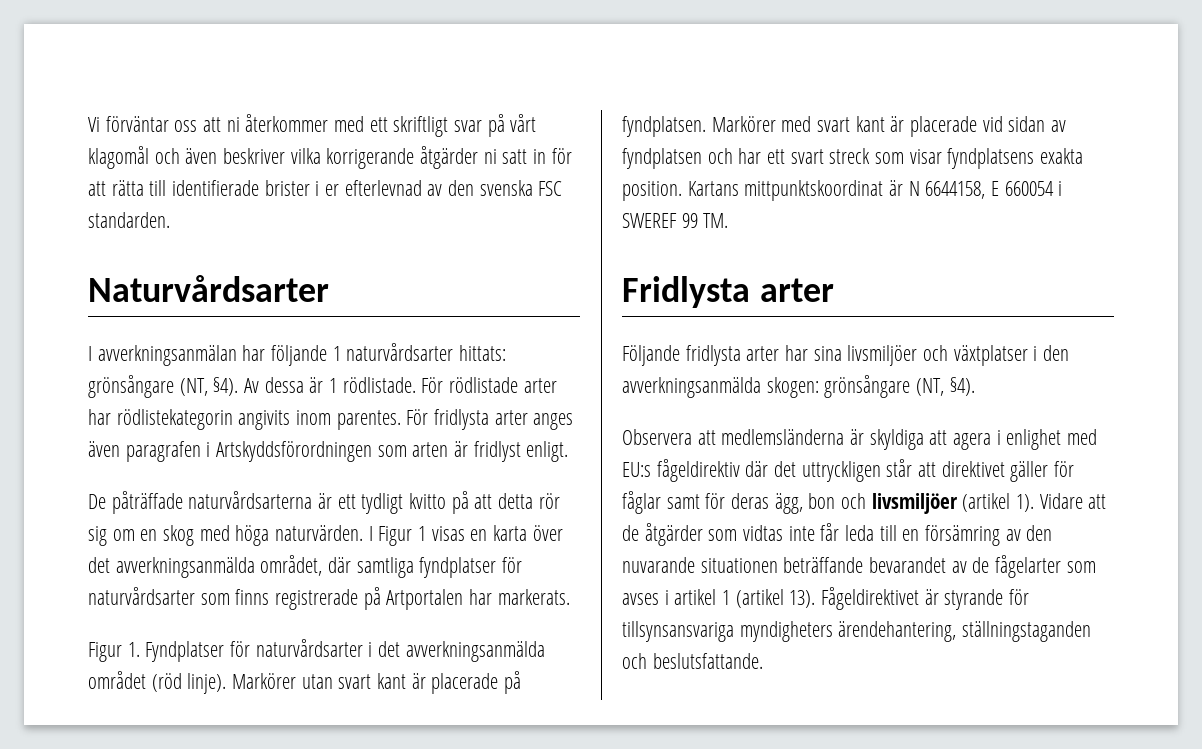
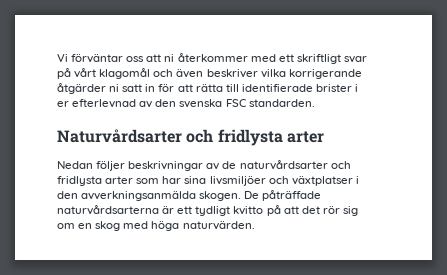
[88,343,507,366] [88,375,557,398] [88,409,574,430] [88,441,569,462] // I avverkningsanmälan har följande 1 naturvårdsarter hittats: grönsångare (NT, §4). Av dessa är 1 rödlistade. För rödlistade arter har rödlistekategorin angivits inom parentes. För fridlysta arter anges även paragrafen i Artskyddsförordningen som arten är fridlyst enligt. // -> [186,129,324,146] [57,160,351,171] [57,176,359,186] [57,191,242,201] och fridlysta arter // Nedan följer beskrivningar av de naturvårdsarter och fridlysta arter som har sina livsmiljöer och växtplatser i den avverkningsanmälda skogen.
[498,493,534,509] detta -> [301,206,320,214] det
[368,525,563,546] [88,555,523,578] [88,587,570,610] [88,639,545,662] [88,671,522,694] [622,116,1067,137] [622,148,1084,169] [622,180,1063,201] [622,213,729,228] [622,276,834,308] [622,345,1070,366] [622,375,975,398] [622,429,1098,450] [622,459,1075,482] [622,491,1107,514] [622,523,1053,546] [622,555,1096,578] [622,587,1030,610] [622,621,1092,642] [622,653,763,669] I Figur 1 visas en karta över det avverkningsanmälda området, där samtliga fyndplatser för naturvårdsarter som finns registrerade på Artportalen har markerats. // Figur 1. Fyndplatser för naturvårdsarter i det avverkningsanmälda området (röd linje). Markörer utan svart kant är placerade på fyndplatsen. Markörer med svart kant är placerade vid sidan av fyndplatsen och har ett svart streck som visar fyndplatsens exakta position. Kartans mittpunktskoordinat är N 6644158, E 660054 i SWEREF 99 TM. // Fridlysta arter // Följande fridlysta arter har sina livsmiljöer och växtplatser i den avverkningsanmälda skogen: grönsångare (NT, §4). // Observera att medlemsländerna är skyldiga att agera i enlighet med EU:s fågeldirektiv där det uttryckligen står att direktivet gäller för fåglar samt för deras ägg, bon och livsmiljöer (artikel 1). Vidare att de åtgärder som vidtas inte får leda till en försämring av den nuvarande situationen beträffande bevarandet av de fågelarter som avses i artikel 1 (artikel 13). Fågeldirektivet är styrande för tillsynsansvariga myndigheters ärendehantering, ställningstaganden och beslutsfattande. -> (255, 225) none

